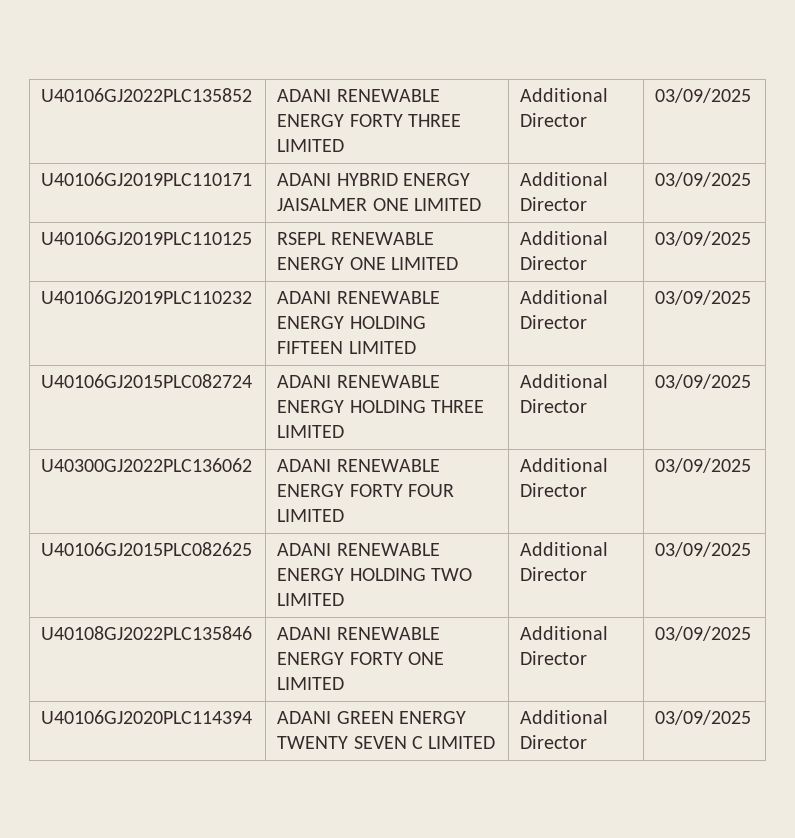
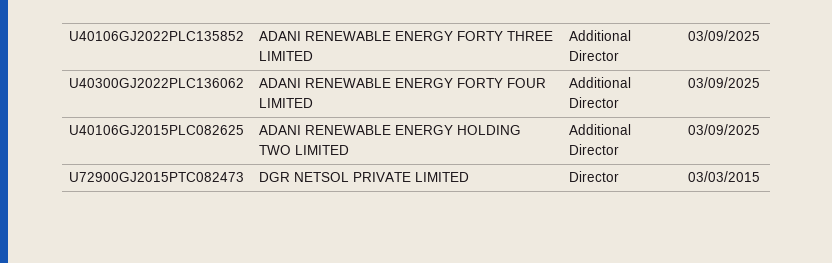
[41,172,253,186] [277,173,470,186] [277,198,481,211] [520,172,609,186] [520,197,588,211] [655,172,752,187] [41,231,253,245] [277,232,434,245] [277,257,458,270] [520,231,609,245] [520,256,588,270] [655,231,752,246] [41,290,253,304] [277,291,440,304] [277,316,426,329] [277,341,416,354] [520,290,609,304] [520,315,588,329] [655,290,752,305] [41,374,253,388] [277,375,440,388] [277,400,484,413] [277,425,345,438] [520,374,609,388] [520,399,588,413] [655,374,752,389] // U40106GJ2019PLC110171 | ADANI HYBRID ENERGY JAISALMER ONE LIMITED | Additional Director | 03/09/2025 // U40106GJ2019PLC110125 | RSEPL RENEWABLE ENERGY ONE LIMITED | Additional Director | 03/09/2025 // U40106GJ2019PLC110232 | ADANI RENEWABLE ENERGY HOLDING FIFTEEN LIMITED | Additional Director | 03/09/2025 // U40106GJ2015PLC082724 | ADANI RENEWABLE ENERGY HOLDING THREE LIMITED | Additional Director | 03/09/2025 -> (761, 35) none
[41,626,253,640] [277,627,440,640] [277,652,444,665] [277,677,345,690] [520,626,609,640] [520,651,588,665] [655,626,752,641] [41,710,253,724] [277,711,466,724] [277,736,496,749] [520,710,609,724] [520,735,588,749] [655,710,752,725] U40108GJ2022PLC135846 | ADANI RENEWABLE ENERGY FORTY ONE LIMITED | Additional Director | 03/09/2025 // U40106GJ2020PLC114394 | ADANI GREEN ENERGY TWENTY SEVEN C LIMITED | Additional Director | 03/09/2025 -> [69,172,245,182] [259,172,470,182] [569,171,620,182] [688,171,761,182] U72900GJ2015PTC082473 | DGR NETSOL PRIVATE LIMITED | Director | 03/03/2015

